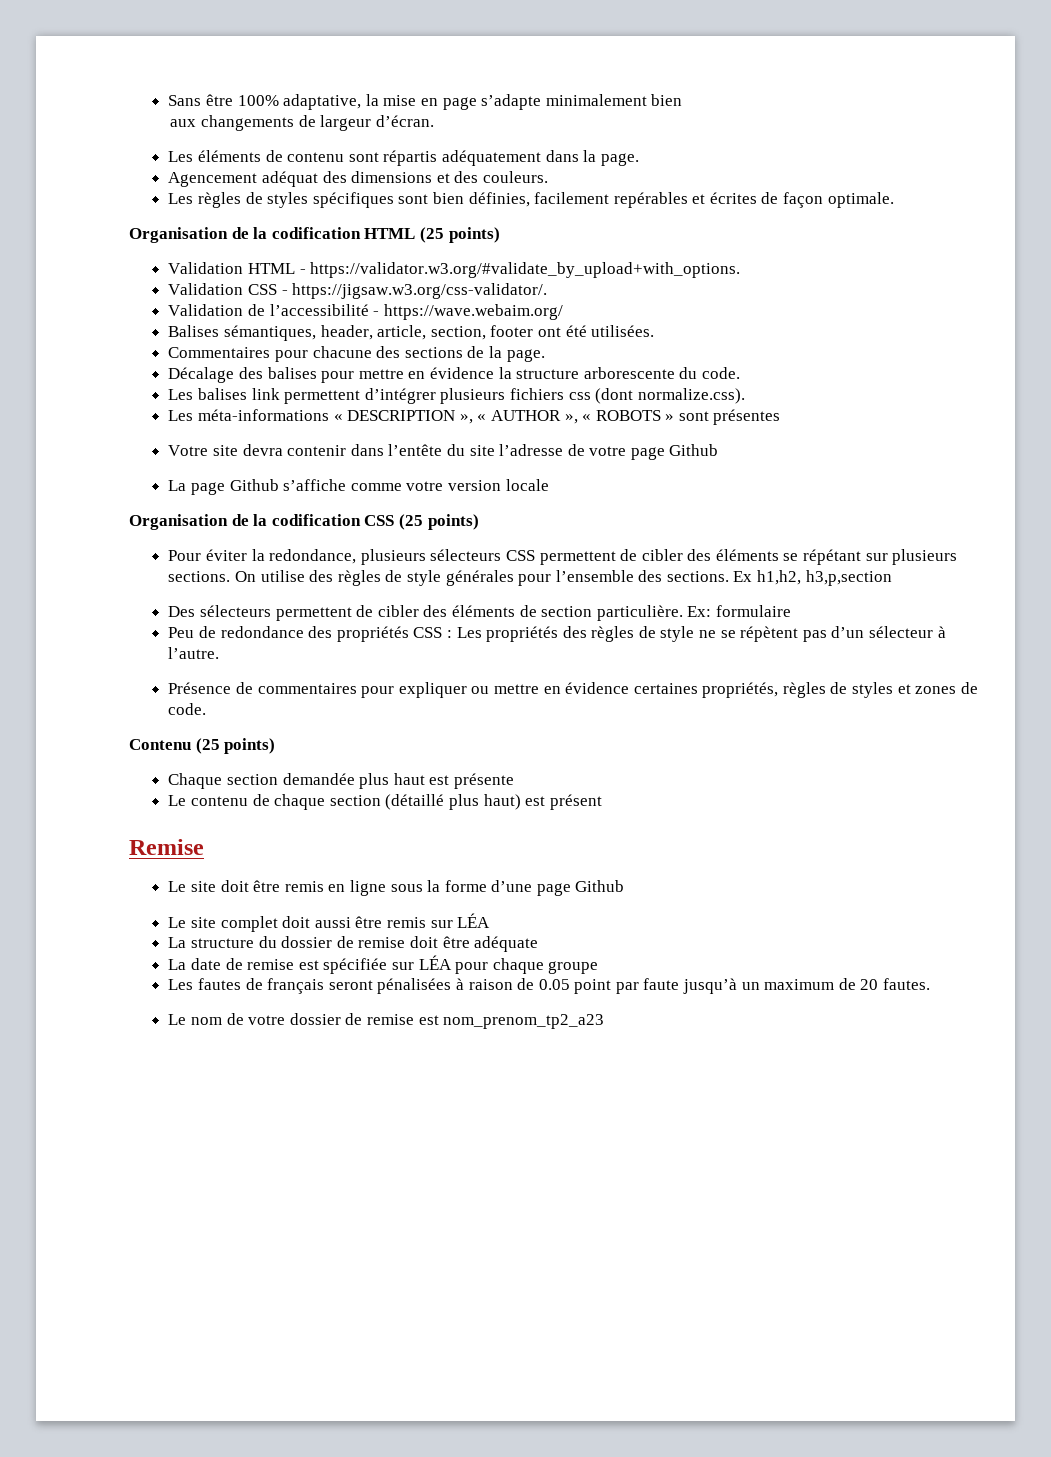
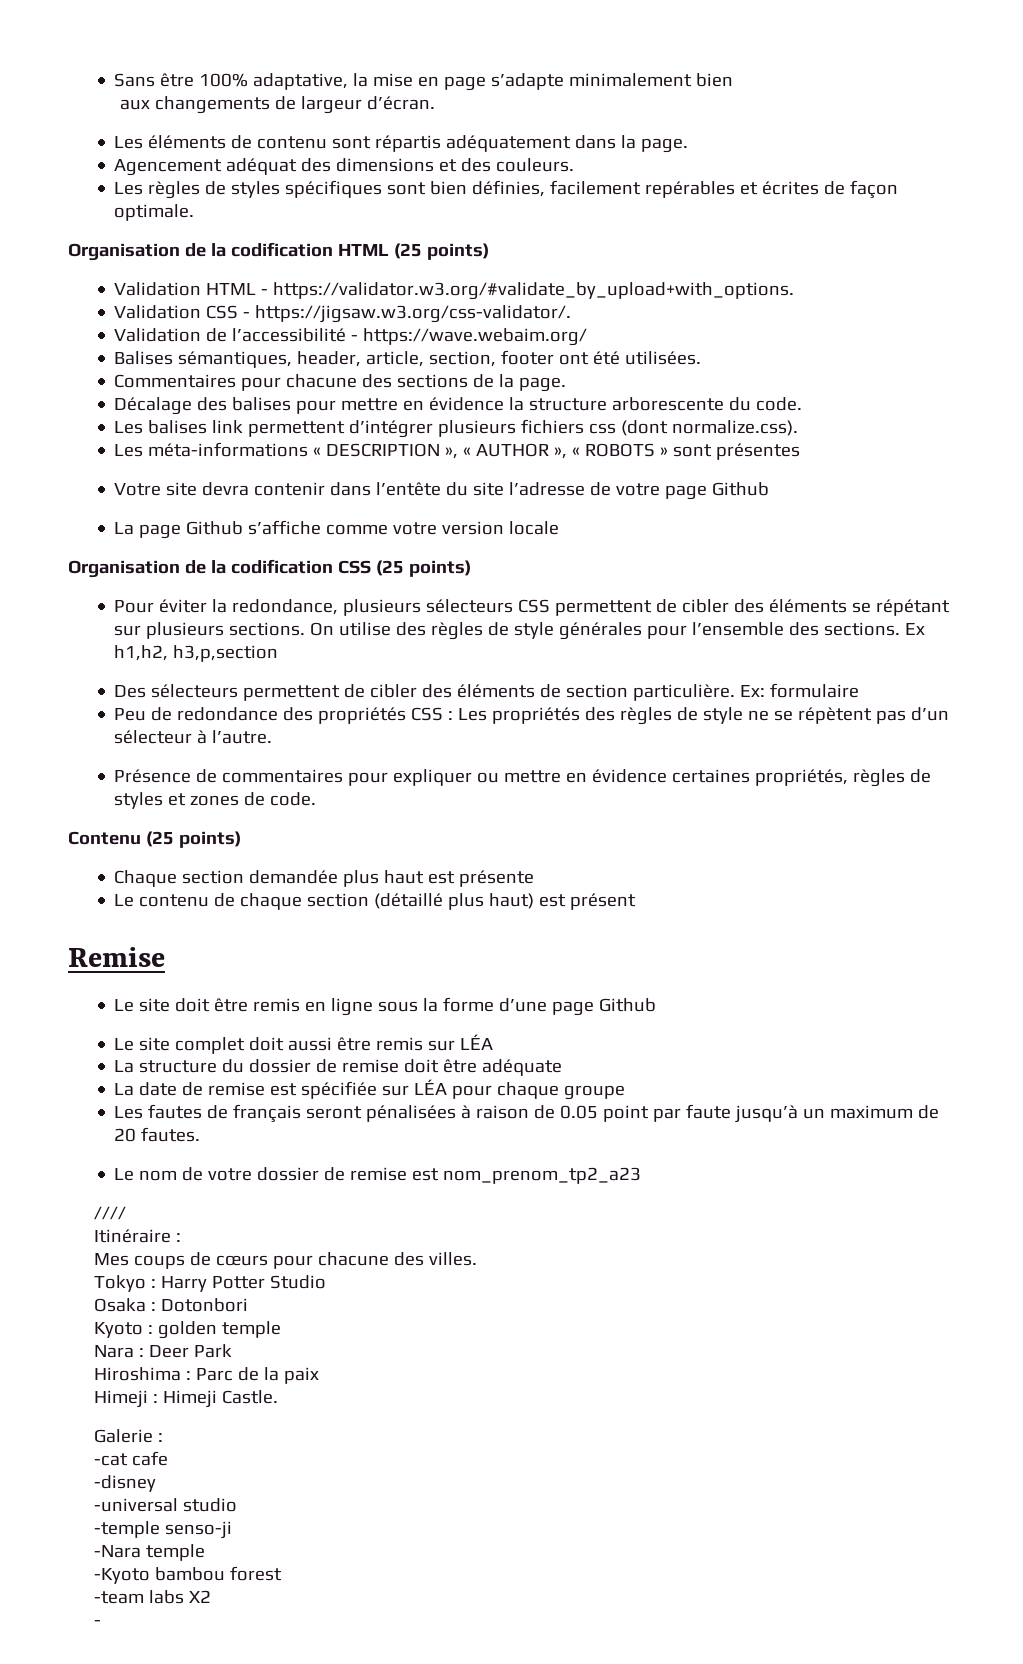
(605, 1021) none -> [93,1206,126,1220] [93,1229,181,1243] [93,1252,477,1269] [93,1275,326,1292] [93,1298,248,1312] [93,1321,281,1339] [93,1344,232,1358] [93,1367,319,1384] [93,1390,278,1408] [93,1429,163,1443] [93,1451,168,1466] [93,1475,156,1492] [93,1498,237,1512] [93,1521,232,1539] [93,1544,205,1561] [93,1566,282,1584] [93,1590,211,1604] [93,1620,101,1626] // //// // Itinéraire : // Mes coups de cœurs pour chacune des villes. // Tokyo : Harry Potter Studio // Osaka : Dotonbori // Kyoto : golden temple // Nara : Deer Park // Hiroshima : Parc de la paix // Himeji : Himeji Castle. // Galerie : // -cat cafe // -disney // -universal studio // -temple senso-ji // -Nara temple // -Kyoto bambou forest // -team labs X2 // -

